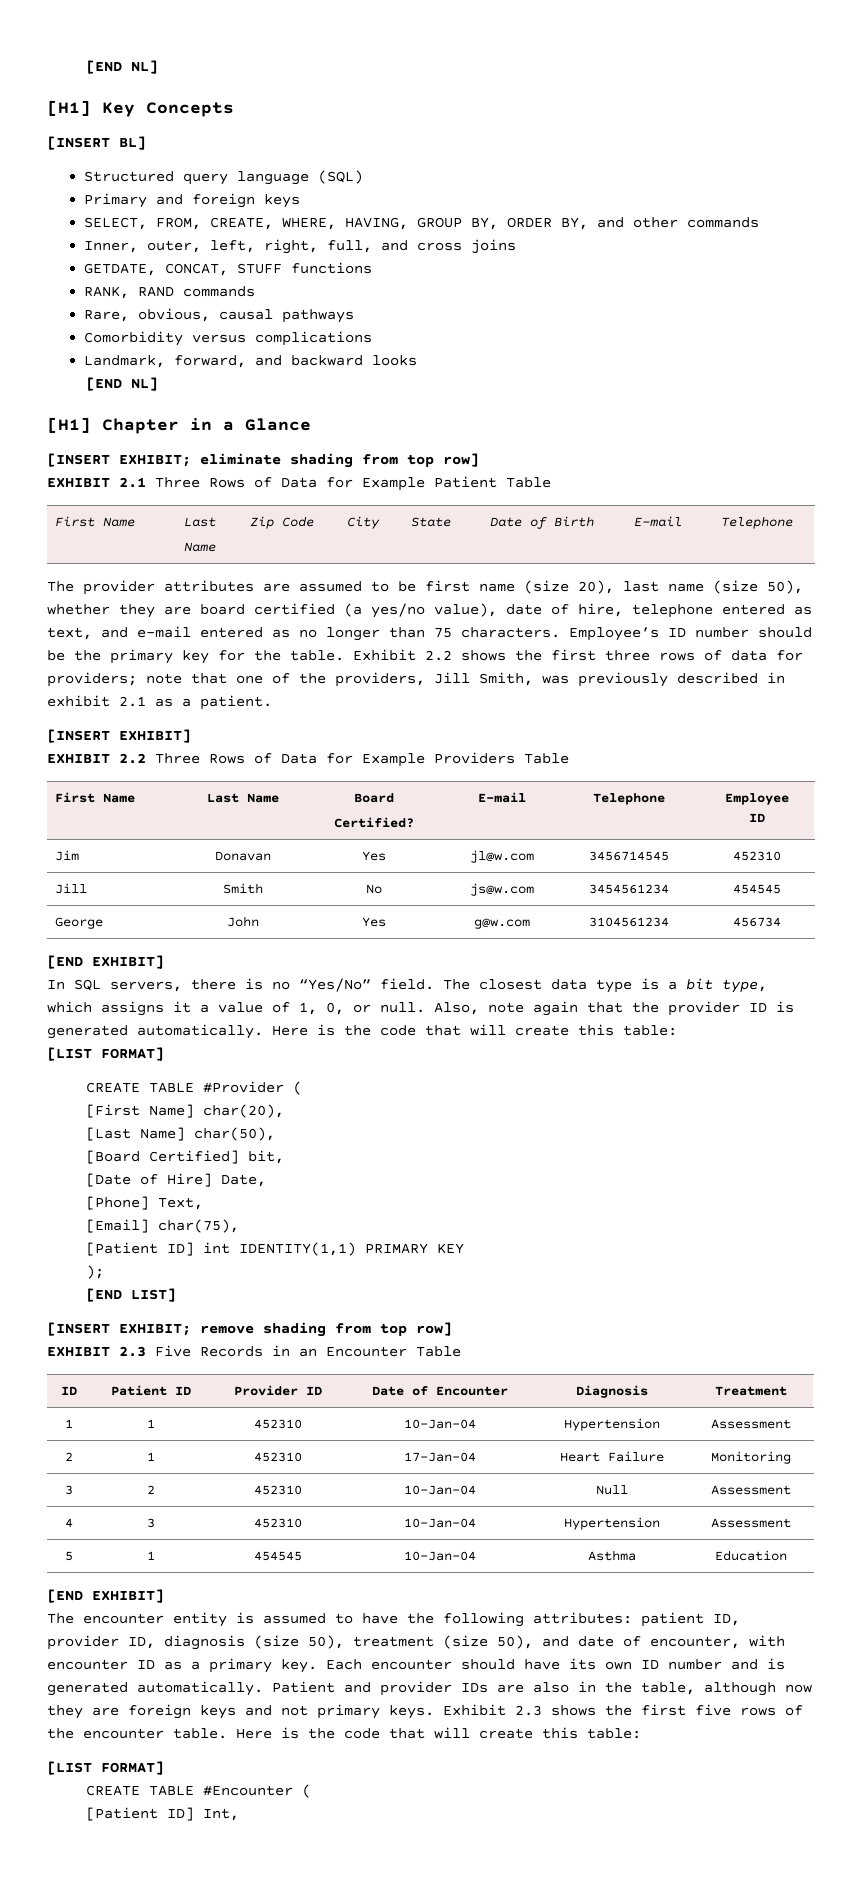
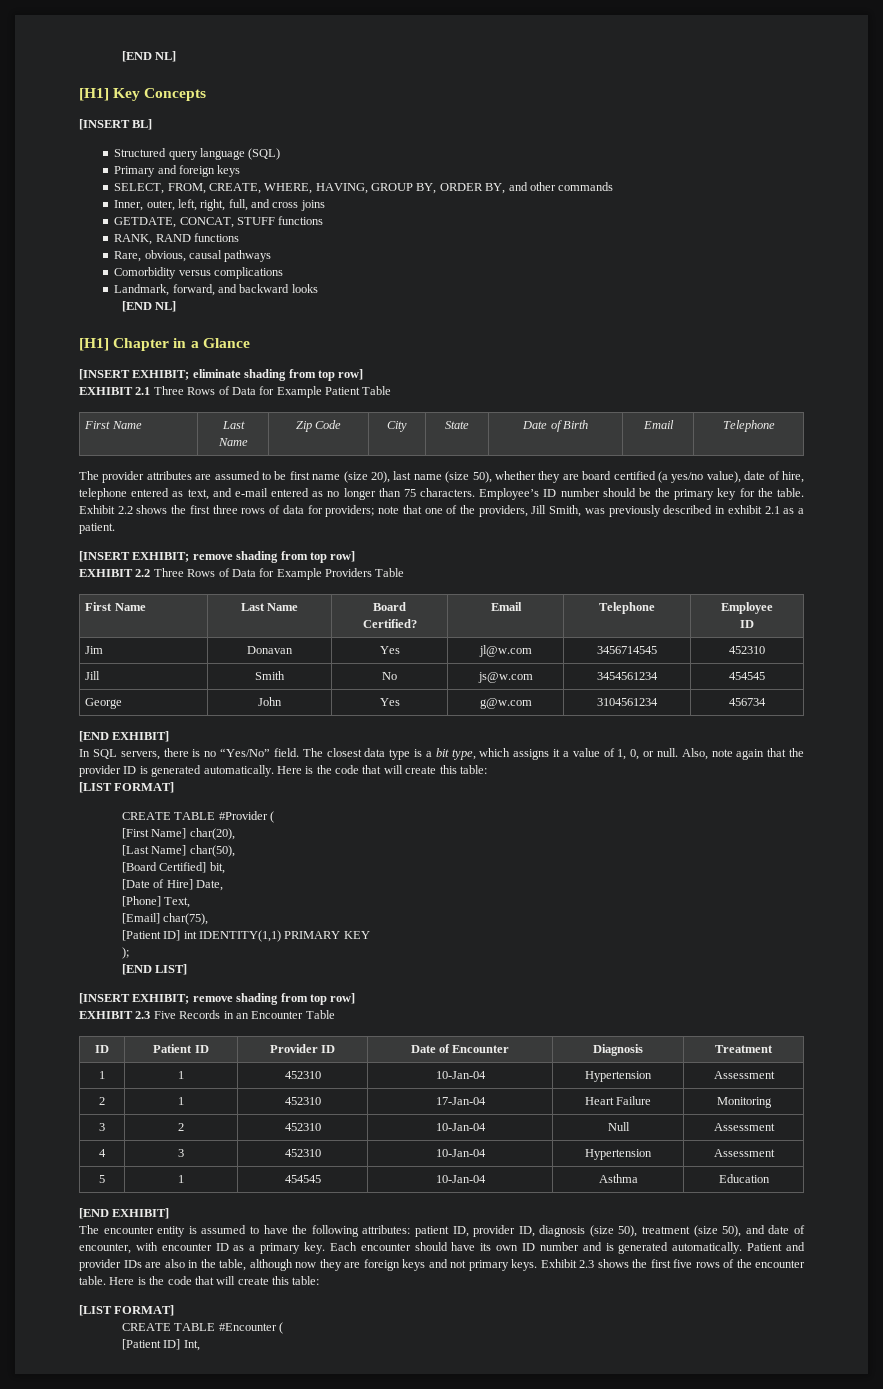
[182,286,255,297] commands -> [193,233,239,242] functions
[633,516,682,527] E-mail -> [642,420,674,429] Email
[119,729,191,743] EXHIBIT] -> [132,551,356,563] EXHIBIT; remove shading from top row]
[477,792,526,803] E-mail -> [490,602,522,611] Email

